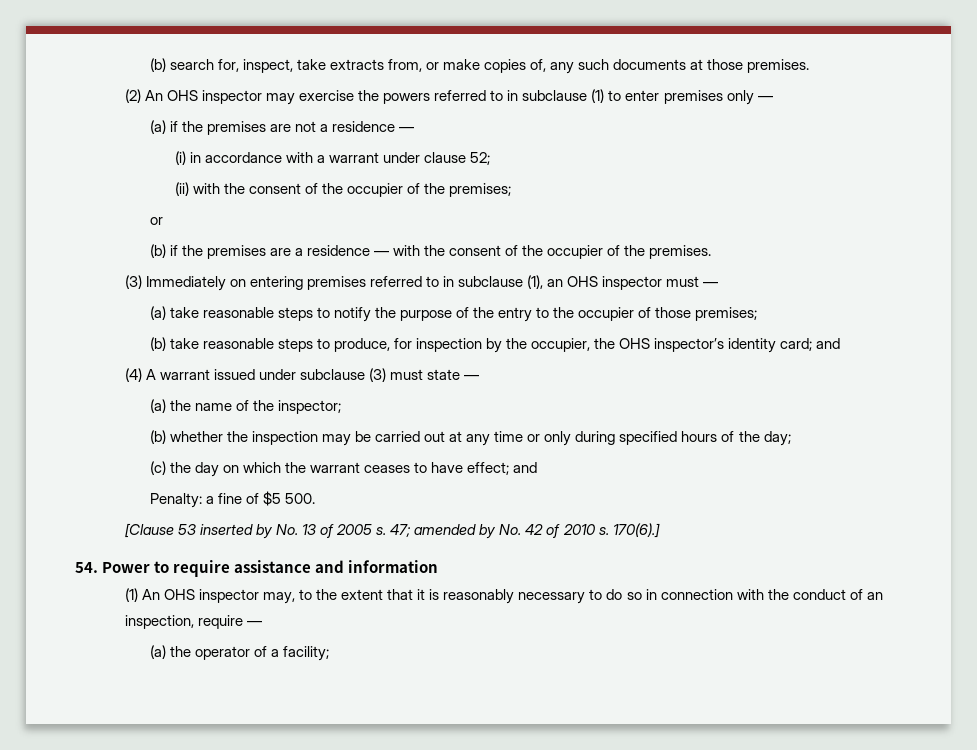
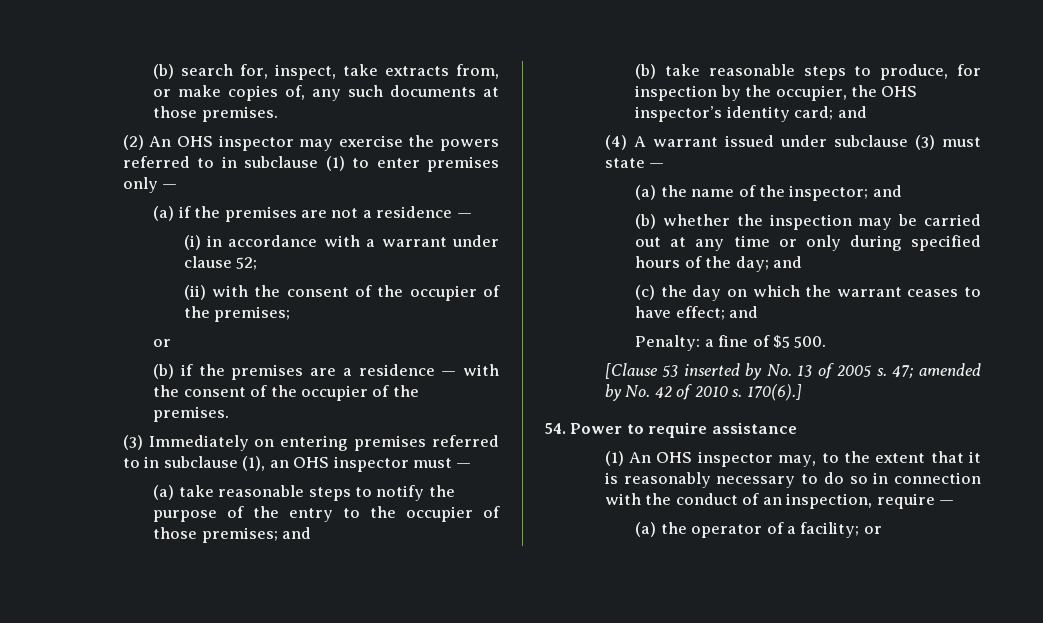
(758, 314) none -> [282,527,312,539] and
(341, 407) none -> [872,185,902,197] and
(791, 438) none -> [772,256,802,268] and
[315,560,439,573] and information -> (797, 428) none
(329, 653) none -> [863,526,882,534] or

